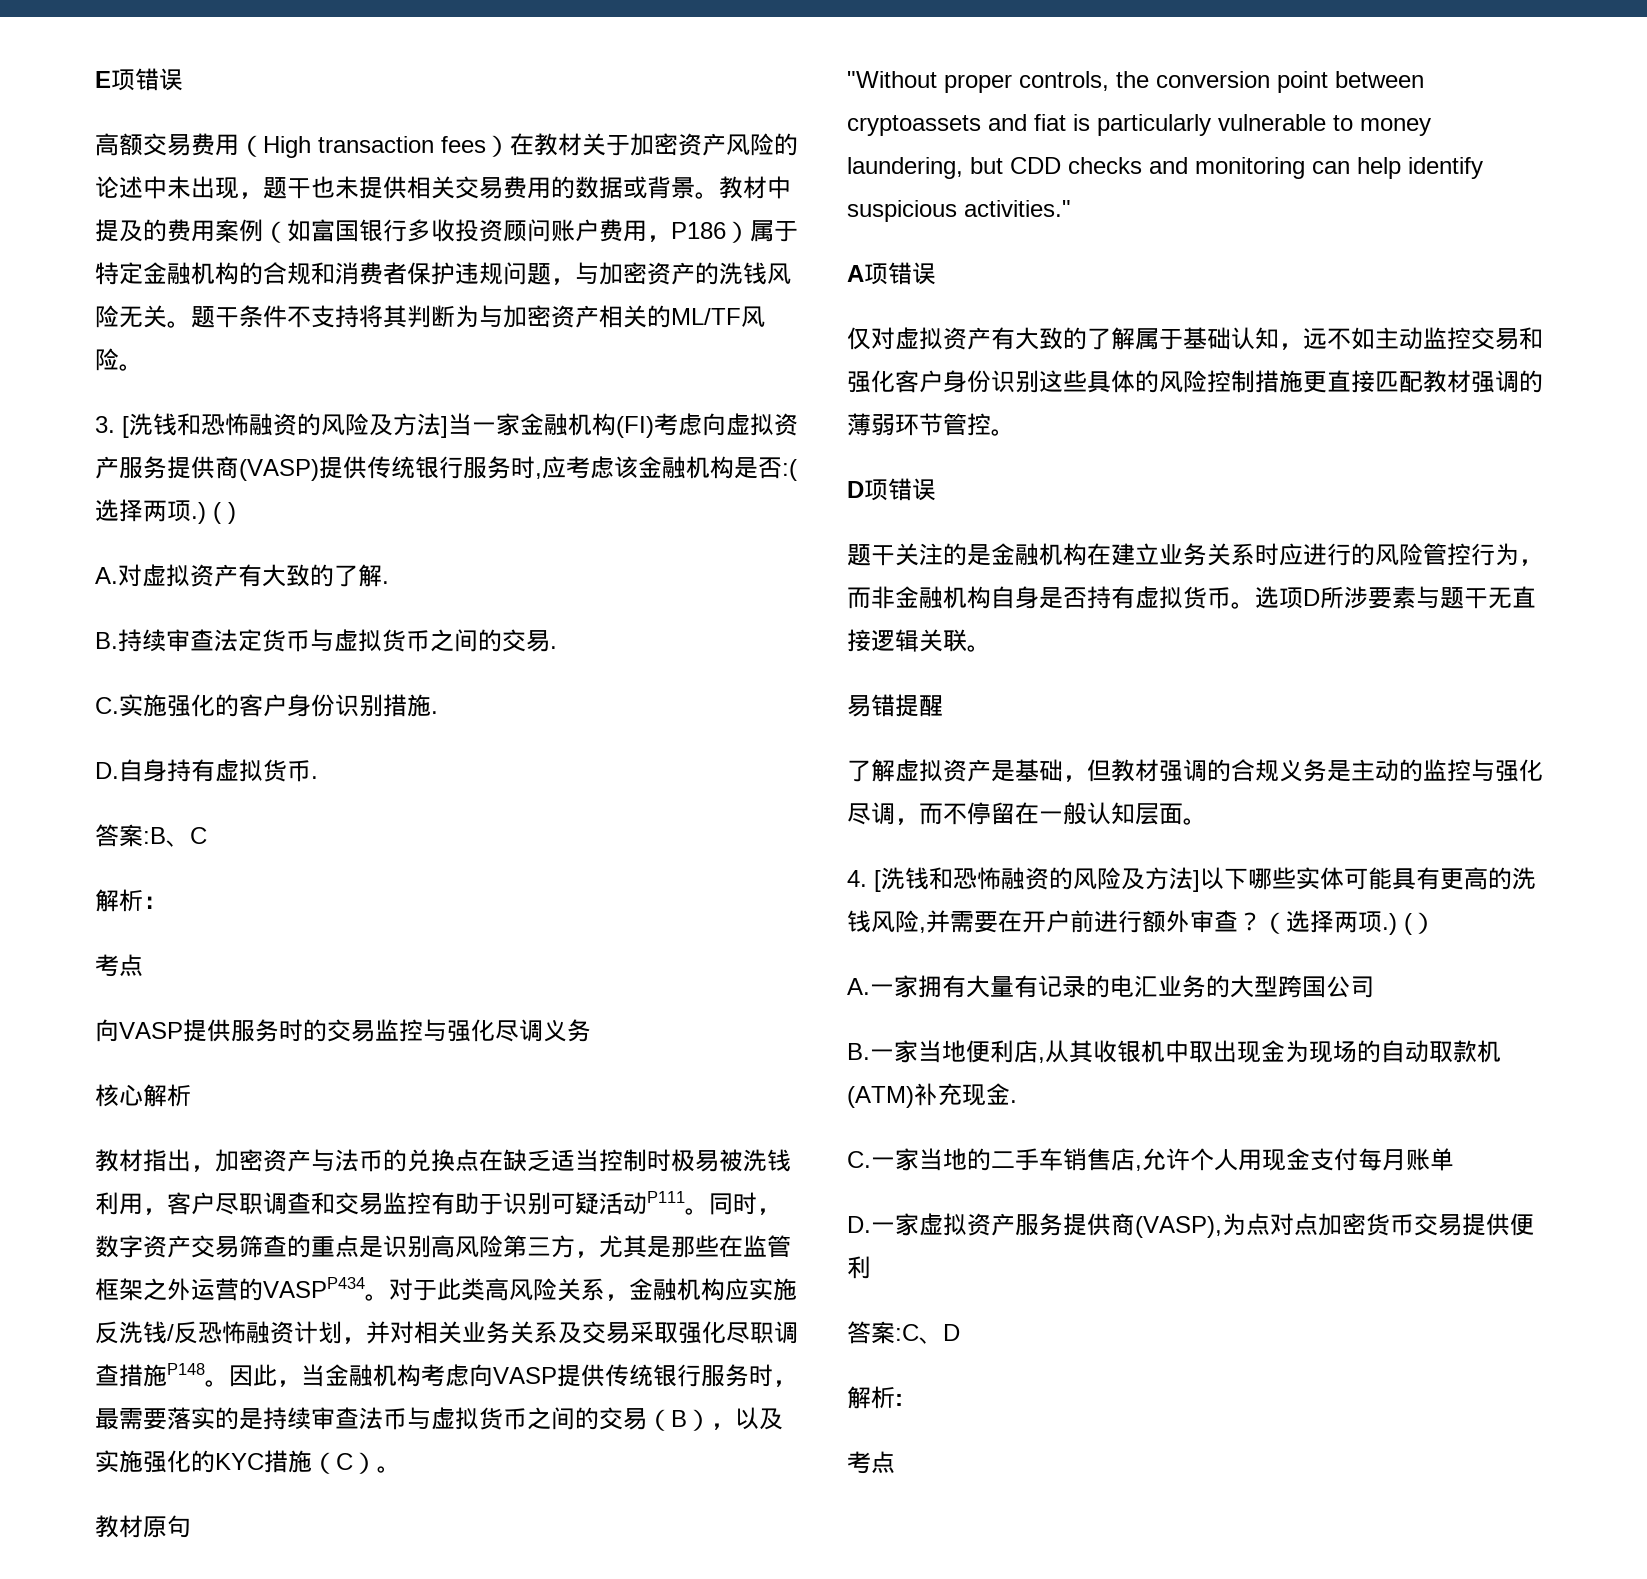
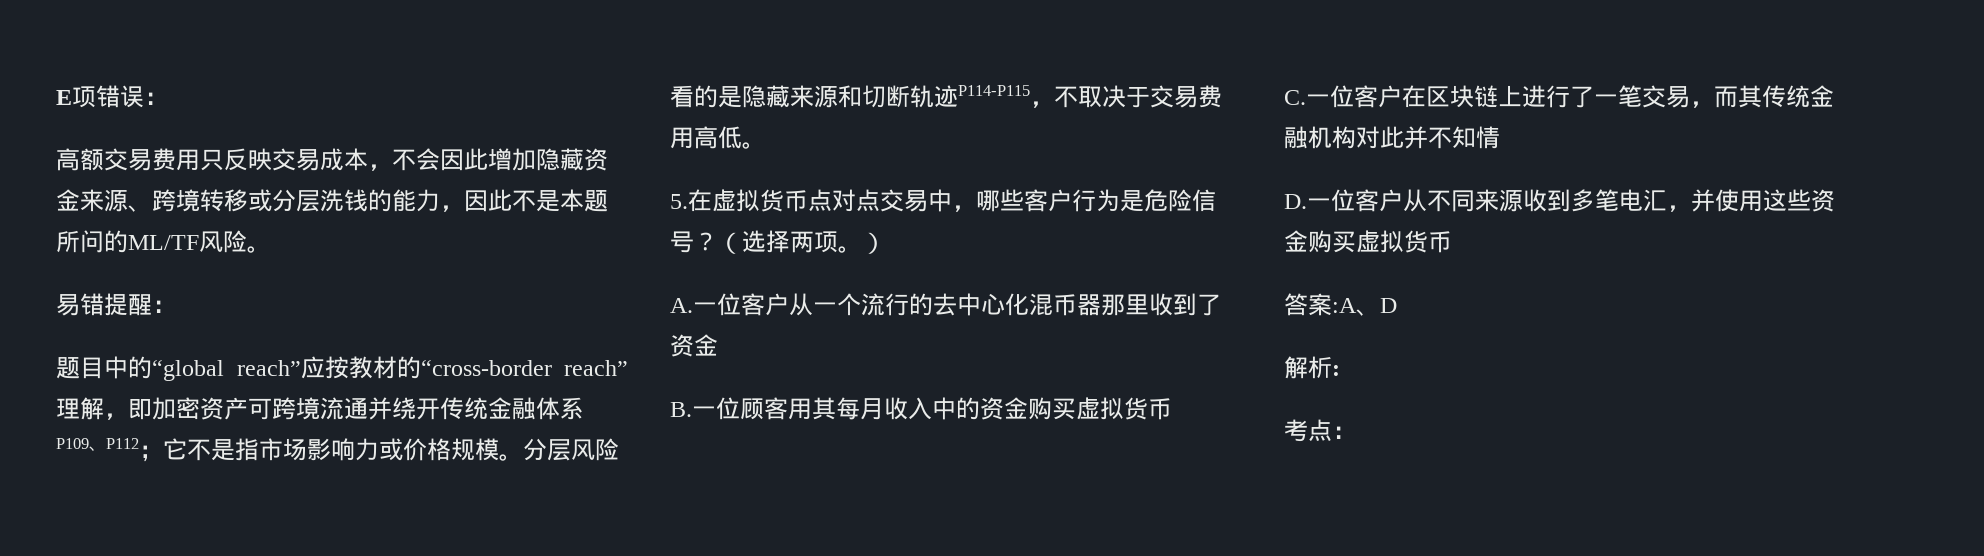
(183, 79) none -> [144,92,168,105] ：
[239,133,798,158] [95,176,791,199] [95,219,798,243] [95,262,791,285] [95,305,765,328] [95,348,143,371] [95,413,798,438] [95,456,797,481] [95,499,236,524] [95,564,389,587] [95,629,557,652] [95,694,438,717] [95,759,318,782] [95,824,207,847] [95,889,167,912] [95,954,143,977] [95,1019,591,1042] [95,1084,191,1107] [95,1149,791,1172] [95,1191,685,1215] [685,1192,781,1215] [95,1235,791,1258] [95,1277,797,1301] [95,1321,798,1344] [95,1363,205,1387] [205,1364,797,1387] [95,1407,783,1431] [95,1450,401,1474] [95,1515,191,1538] [847,71,1424,93] [847,114,1431,136] [847,157,1483,179] [847,200,1071,222] [847,262,936,285] [847,327,1543,350] [847,370,1543,393] [847,413,1015,436] [847,478,936,501] [847,543,1543,566] [847,586,1536,609] [847,629,991,652] [847,694,943,717] [847,759,1543,782] [847,802,1207,825] [847,867,1536,892] [847,910,1238,933] （High transaction fees）在教材关于加密资产风险的论述中未出现，题干也未提供相关交易费用的数据或背景。教材中提及的费用案例（如富国银行多收投资顾问账户费用，P186）属于特定金融机构的合规和消费者保护违规问题，与加密资产的洗钱风险无关。题干条件不支持将其判断为与加密资产相关的ML/TF风险。 // 3. [洗钱和恐怖融资的风险及方法]当一家金融机构(FI)考虑向虚拟资产服务提供商(VASP)提供传统银行服务时,应考虑该金融机构是否:(选择两项.) ( ) // A.对虚拟资产有大致的了解. // B.持续审查法定货币与虚拟货币之间的交易. // C.实施强化的客户身份识别措施. // D.自身持有虚拟货币. // 答案:B、C // 解析： // 考点 // 向VASP提供服务时的交易监控与强化尽调义务 // 核心解析 // 教材指出，加密资产与法币的兑换点在缺乏适当控制时极易被洗钱利用，客户尽职调查和交易监控有助于识别可疑活动P111。同时，数字资产交易筛查的重点是识别高风险第三方，尤其是那些在监管框架之外运营的VASPP434。对于此类高风险关系，金融机构应实施反洗钱/反恐怖融资计划，并对相关业务关系及交易采取强化尽职调查措施P148。因此，当金融机构考虑向VASP提供传统银行服务时，最需要落实的是持续审查法币与虚拟货币之间的交易（B），以及实施强化的KYC措施（C）。 // 教材原句 // "Without proper controls, the conversion point between cryptoassets and fiat is particularly vulnerable to money laundering, but CDD checks and monitoring can help identify suspicious activities." // A项错误 // 仅对虚拟资产有大致的了解属于基础认知，远不如主动监控交易和强化客户身份识别这些具体的风险控制措施更直接匹配教材强调的薄弱环节管控。 // D项错误 // 题干关注的是金融机构在建立业务关系时应进行的风险管控行为，而非金融机构自身是否持有虚拟货币。选项D所涉要素与题干无直接逻辑关联。 // 易错提醒 // 了解虚拟资产是基础，但教材强调的合规义务是主动的监控与强化尽调，而不停留在一般认知层面。 // 4. [洗钱和恐怖融资的风险及方法]以下哪些实体可能具有更高的洗钱风险,并需要在开户前进行额外审查 -> [200,148,608,171] [56,189,608,212] [56,230,271,253] [56,293,176,316] [56,356,628,381] [56,397,584,420] [56,438,619,462] [670,85,1030,108] [1030,85,1222,108] [670,126,766,149] [670,189,1216,212] [670,231,694,253] 只反映交易成本，不会因此增加隐藏资金来源、跨境转移或分层洗钱的能力，因此不是本题所问的ML/TF风险。 // 易错提醒： // 题目中的“global reach”应按教材的“cross-border reach”理解，即加密资产可跨境流通并绕开传统金融体系P109、P112；它不是指市场影响力或价格规模。分层风险看的是隐藏来源和切断轨迹P114-P115，不取决于交易费用高低。 // 5.在虚拟货币点对点交易中，哪些客户行为是危险信号
[1382,913,1412,935] .) ( -> [838,246,862,253] 。
[894,975,1374,998] [847,1040,1501,1063] [847,1083,1017,1108] [847,1148,1454,1171] [847,1213,1534,1238] [847,1256,871,1279] [847,1321,919,1344] 家拥有大量有记录的电汇业务的大型跨国公司 // B.一家当地便利店,从其收银机中取出现金为现场的自动取款机(ATM)补充现金. // C.一家当地的二手车销售店,允许个人用现金支付每月账单 // D.一家虚拟资产服务提供商(VASP),为点对点加密货币交易提供便利 // 答案:C -> [717,293,1221,316] [670,334,718,357] [670,397,1172,420] [1284,85,1834,108] [1284,126,1500,149] [1284,189,1835,212] [1284,230,1452,253] [1284,293,1357,316] 位客户从一个流行的去中心化混币器那里收到了资金 // B.一位顾客用其每月收入中的资金购买虚拟货币 // C.一位客户在区块链上进行了一笔交易，而其传统金融机构对此并不知情 // D.一位客户从不同来源收到多笔电汇，并使用这些资金购买虚拟货币 // 答案:A
(895, 1462) none -> [1332,426,1356,439] ：

